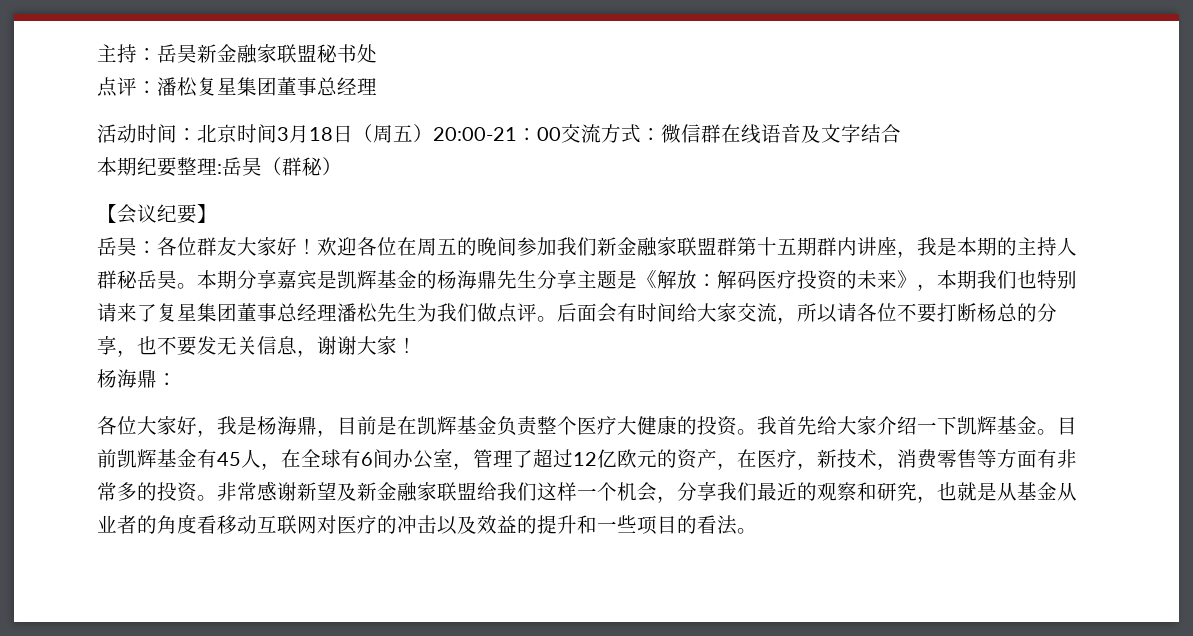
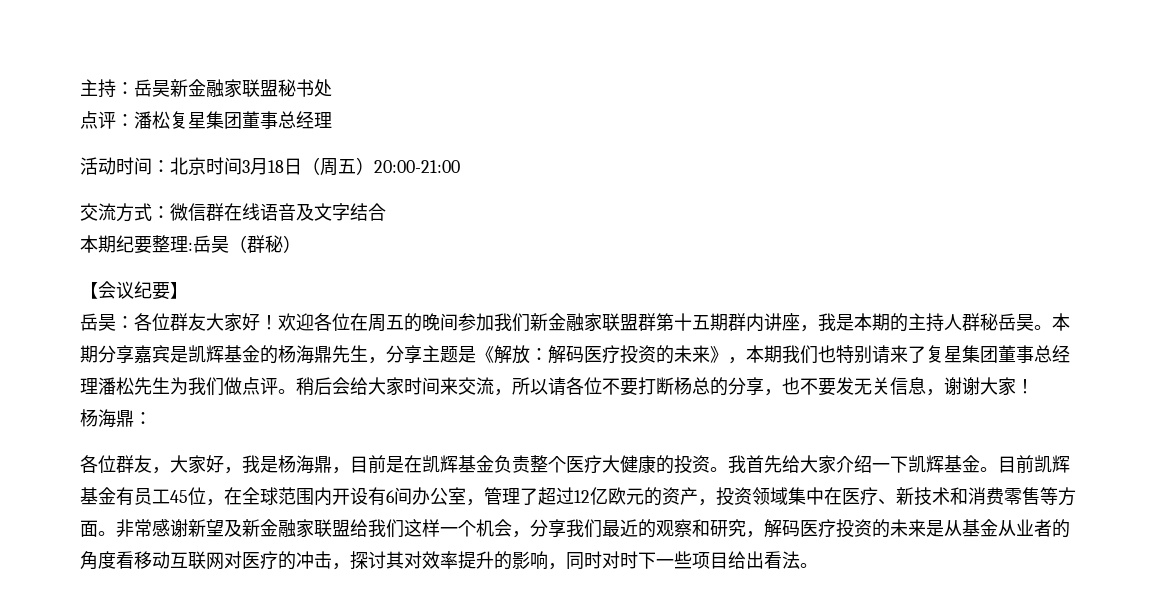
[433,127,561,141] 20:00-21：00 -> [374,160,460,173] 20:00-21:00 //
(537, 279) none -> [368,357,386,364] ，
[557,303,737,323] 后面会有时间给大家 -> [296,377,458,396] 稍后会给大家时间来
(137, 425) none -> [116,455,170,474] 群友，
[217,449,341,470] 45人，在全球 -> [134,487,368,506] 员工45位，在全球范围内开设
[737,449,1077,470] [97,482,197,502] 在医疗，新技术，消费零售等方面有非常多的投资 -> [716,487,1076,506] [80,520,98,537] 投资领域集中在医疗、新技术和消费零售等方面
[937,482,977,501] 也就 -> [764,519,926,538] 解码医疗投资的未来
[437,515,597,535] 以及效益的提升和 -> [332,551,656,570] ，探讨其对效率提升的影响，同时对时下
[677,515,697,534] 的 -> [728,551,764,569] 给出

